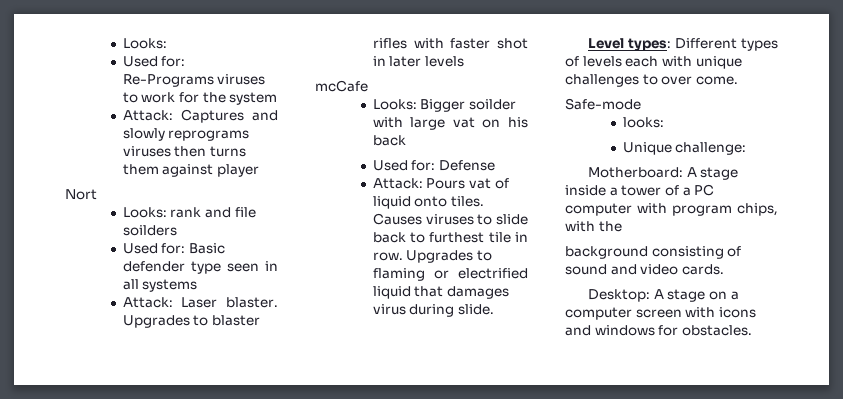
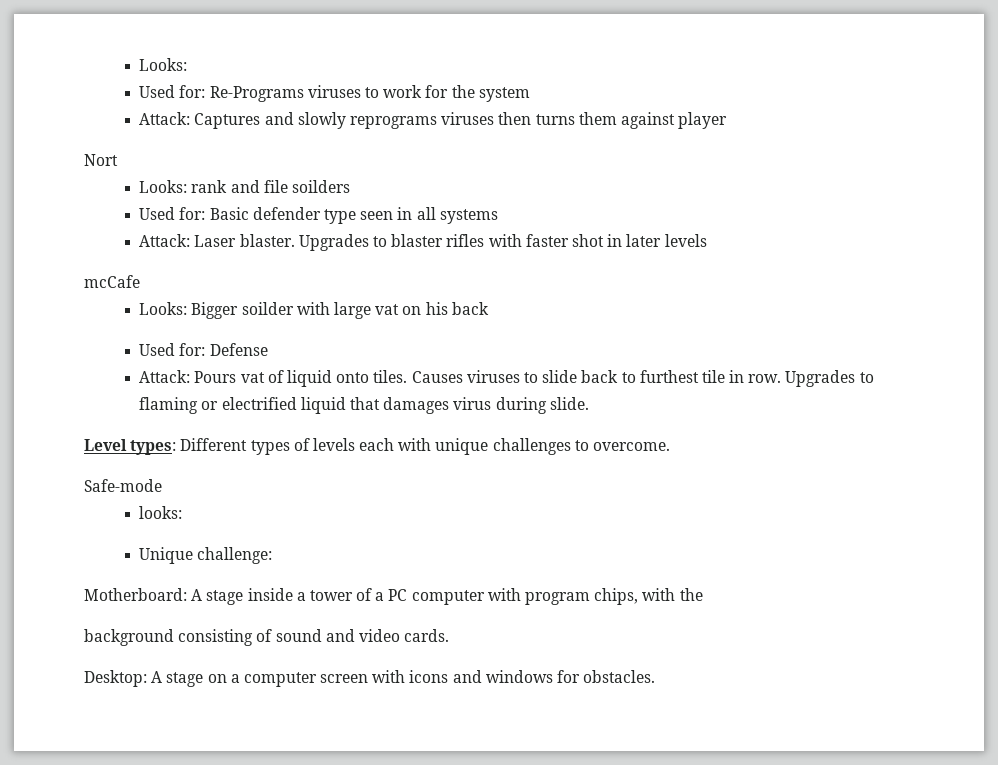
[661,76,738,85] over come. -> [593,442,671,451] overcome.

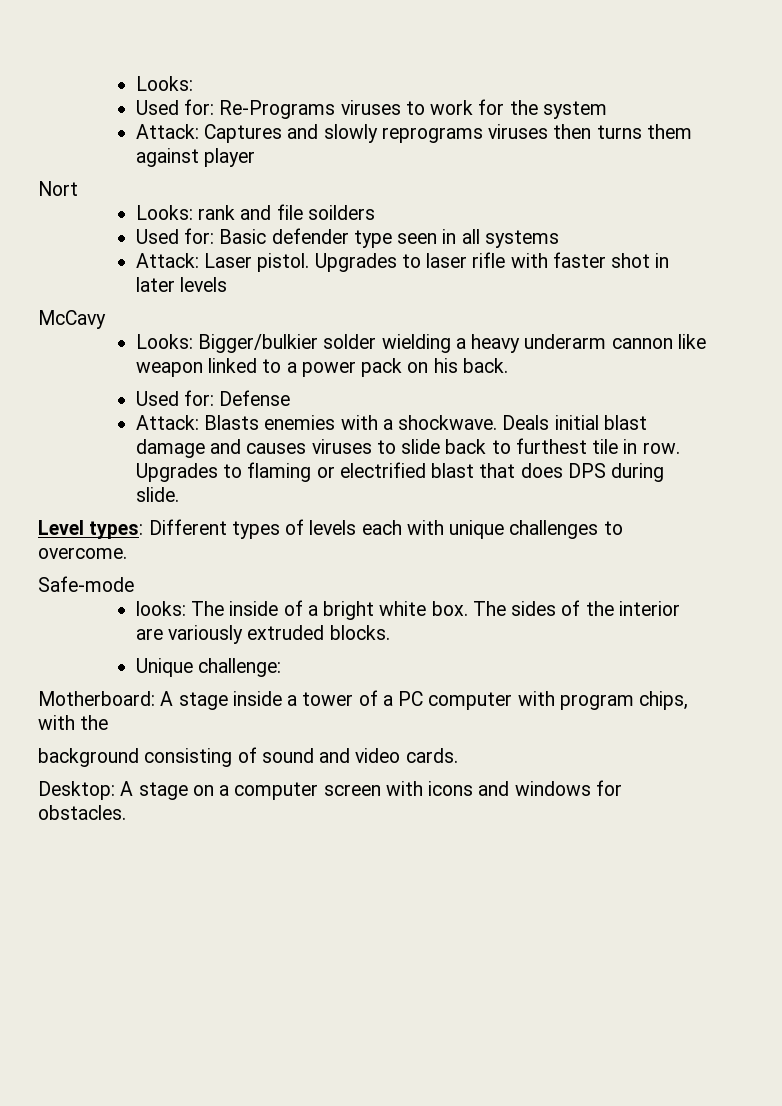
[239,234,485,251] blaster. Upgrades to blaster rifles -> [257,252,506,272] pistol. Upgrades to laser rifle
[84,275,140,288] [139,302,400,319] mcCafe // Looks: Bigger soilder with large vat -> [38,310,106,329] [135,334,706,353] [135,358,403,377] McCavy // Looks: Bigger/bulkier solder wielding a heavy underarm cannon like weapon linked to a power pack
[451,302,489,315] back -> [462,358,508,373] back.
[194,370,463,387] Pours vat of liquid onto tiles. Causes -> [204,415,647,430] [135,439,307,458] Blasts enemies with a shockwave. Deals initial blast damage and causes
[300,397,492,414] liquid that damages virus -> [431,463,606,478] blast that does DPS
(183, 512) none -> [191,600,680,620] [135,625,390,644] The inside of a bright white box. The sides of the interior are variously extruded blocks.

